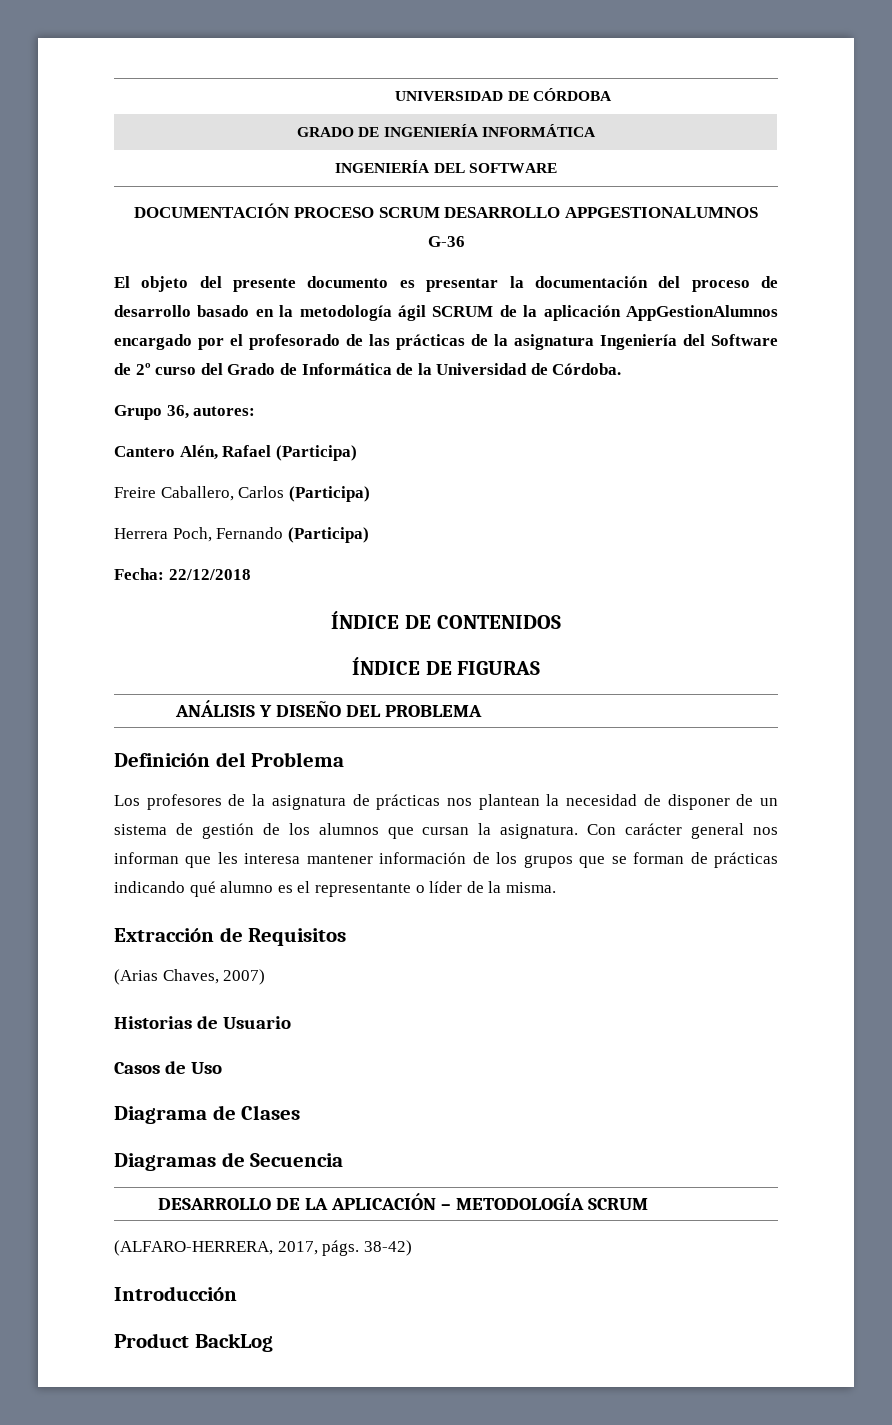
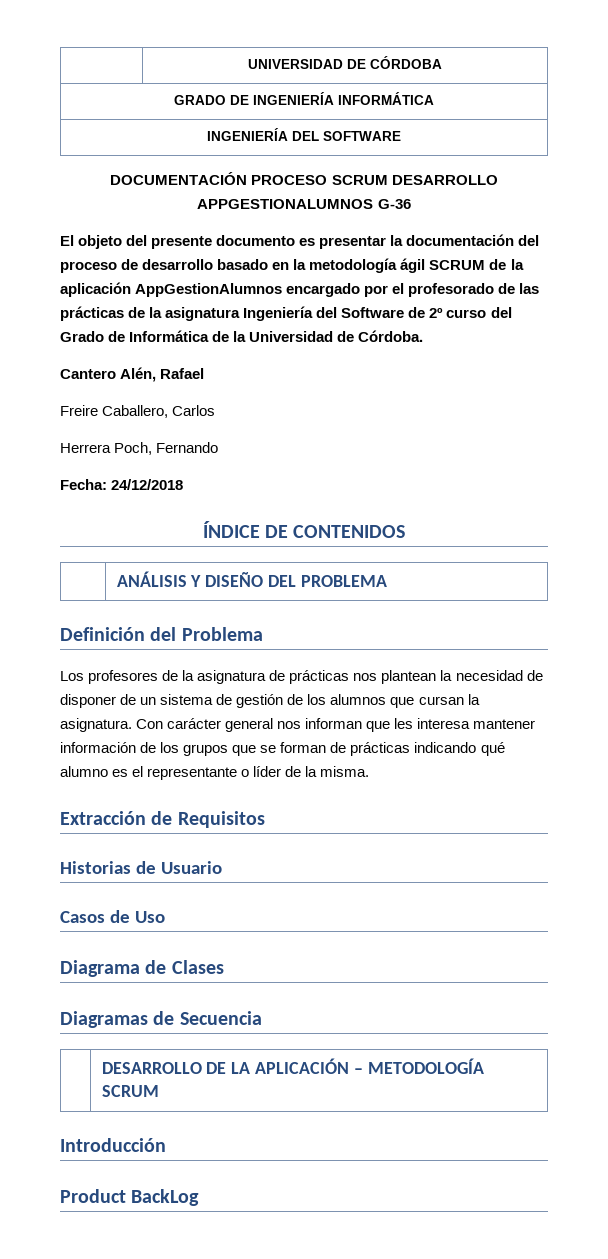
[114,405,256,420] // Grupo 36, autores: -> (424, 336) none
[275,445,357,461] (Participa) -> (205, 373) none
[288,486,370,502] (Participa) -> (216, 410) none
[287,527,369,543] (Participa) -> (219, 447) none
[168,569,251,580] 22/12/2018 -> [111,479,184,490] 24/12/2018
[351,657,541,675] // ÍNDICE DE FIGURAS -> (406, 531) none
[114,969,266,985] // (Arias Chaves, 2007) -> (265, 819) none
[114,1240,412,1256] // (ALFARO-HERRERA, 2017, págs. 38-42) -> (159, 1091) none

